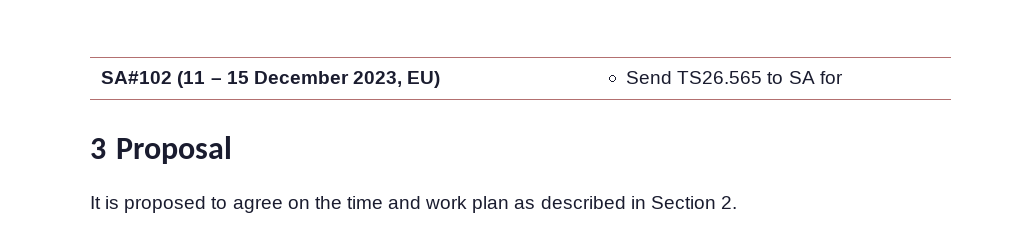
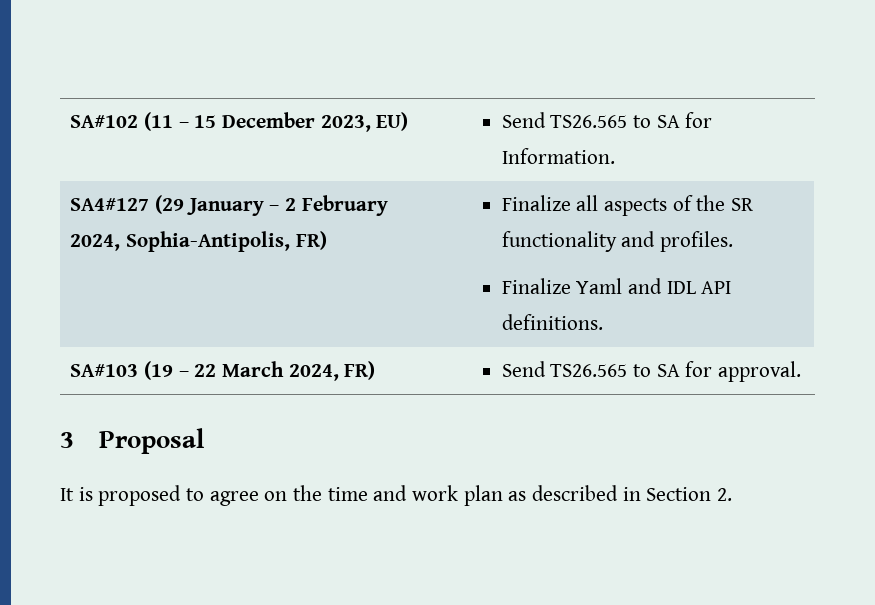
(843, 77) none -> [501,148,615,164] [70,195,388,216] [70,231,327,252] [501,195,755,216] [501,231,734,252] [501,278,732,294] [501,314,603,330] [70,361,376,381] [501,361,802,382] Information. // SA4#127 (29 January – 2 February 2024, Sophia-Antipolis, FR) | Finalize all aspects of the SR functionality and profiles. // Finalize Yaml and IDL API definitions. // SA#103 (19 – 22 March 2024, FR) | Send TS26.565 to SA for approval.

